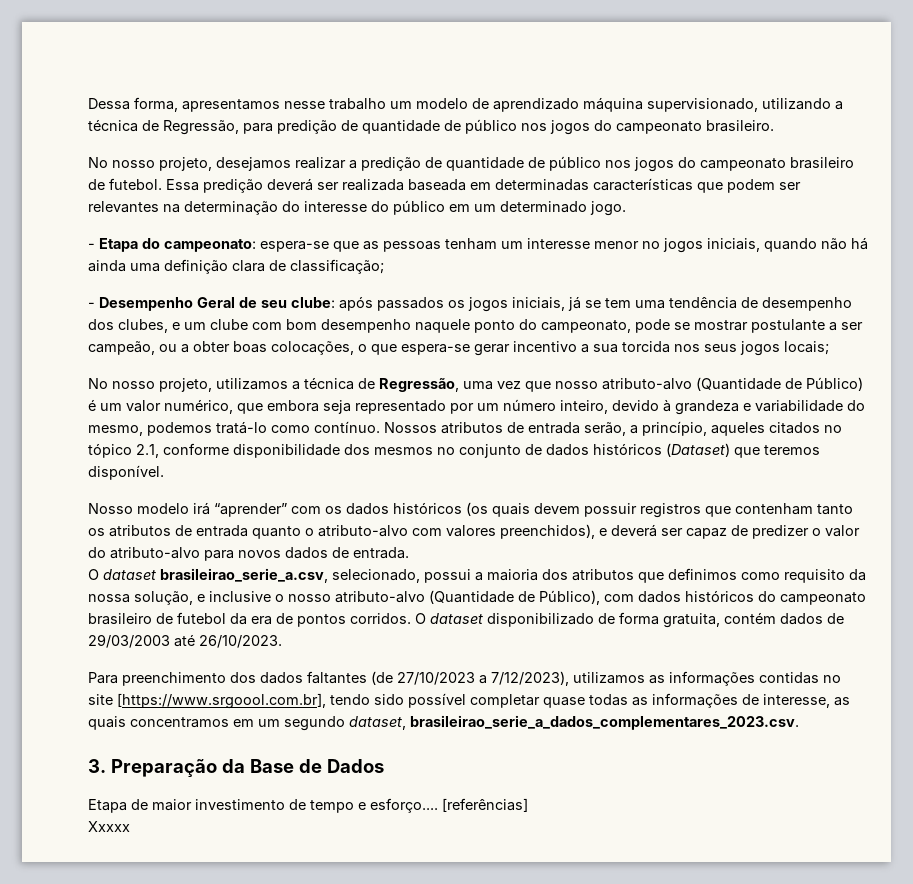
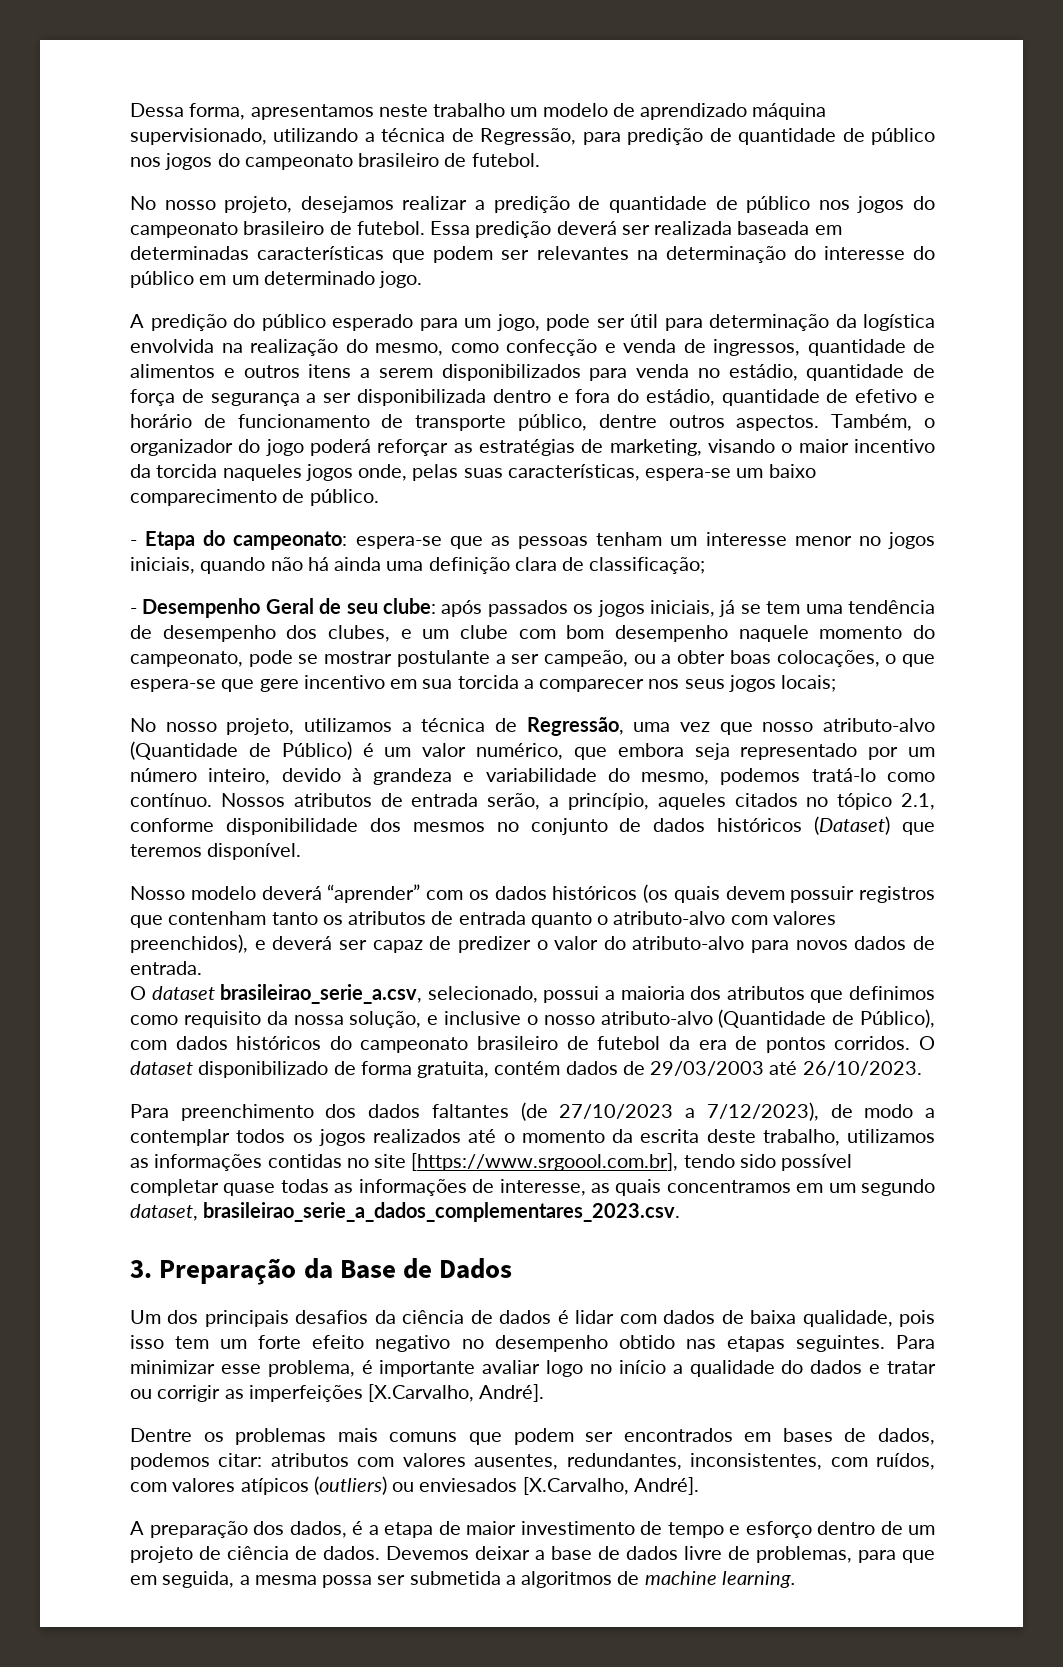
[284,101,325,109] nesse -> [378,104,428,117] neste
[706,120,774,132] brasileiro. -> [358,153,540,167] brasileiro de futebol.
(626, 208) none -> [130,314,935,331] [130,339,935,356] [130,364,935,381] [130,389,936,406] [130,414,935,431] [130,439,935,456] [130,464,816,481] [130,489,379,506] // A predição do público esperado para um jogo, pode ser útil para determinação da logística envolvida na realização do mesmo, como confecção e venda de ingressos, quantidade de alimentos e outros itens a serem disponibilizados para venda no estádio, quantidade de força de segurança a ser disponibilizada dentro e fora do estádio, quantidade de efetivo e horário de funcionamento de transporte público, dentre outros aspectos. Também, o organizador do jogo poderá reforçar as estratégias de marketing, visando o maior incentivo da torcida naqueles jogos onde, pelas suas características, espera-se um baixo comparecimento de público.
[474,320,515,333] ponto -> [819,626,903,639] momento
[474,341,670,356] gerar incentivo a sua torcida -> [221,675,645,692] que gere incentivo em sua torcida a comparecer
[193,502,210,515] irá -> [261,886,322,900] deverá
(569, 678) none -> [830,1104,936,1118] [130,1129,840,1146] de modo a contemplar todos os jogos realizados até o momento da escrita deste trabalho,
[88,799,127,813] Etapa -> [130,1310,935,1327] [130,1335,935,1352] [130,1360,937,1377] [130,1384,545,1402] [130,1428,935,1445] [130,1453,936,1470] [130,1476,699,1495] [130,1521,433,1538] Um dos principais desafios da ciência de dados é lidar com dados de baixa qualidade, pois isso tem um forte efeito negativo no desempenho obtido nas etapas seguintes. Para minimizar esse problema, é importante avaliar logo no início a qualidade do dados e tratar ou corrigir as imperfeições [X.Carvalho, André]. // Dentre os problemas mais comuns que podem ser encontrados em bases de dados, podemos citar: atributos com valores ausentes, redundantes, inconsistentes, com ruídos, com valores atípicos (outliers) ou enviesados [X.Carvalho, André]. // A preparação dos dados, é a etapa
[370,798,528,813] [88,821,130,832] esforço.... [referências] // Xxxxx -> [745,1521,935,1538] [130,1546,935,1563] [130,1571,796,1588] esforço dentro de um projeto de ciência de dados. Devemos deixar a base de dados livre de problemas, para que em seguida, a mesma possa ser submetida a algoritmos de machine learning.

